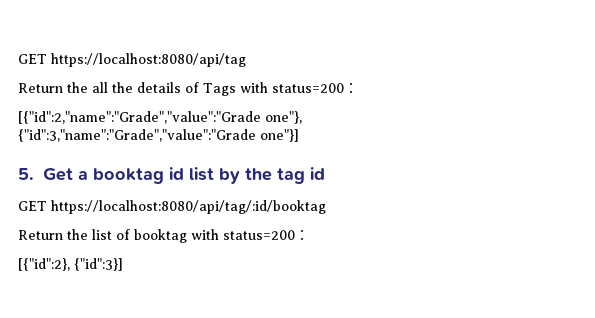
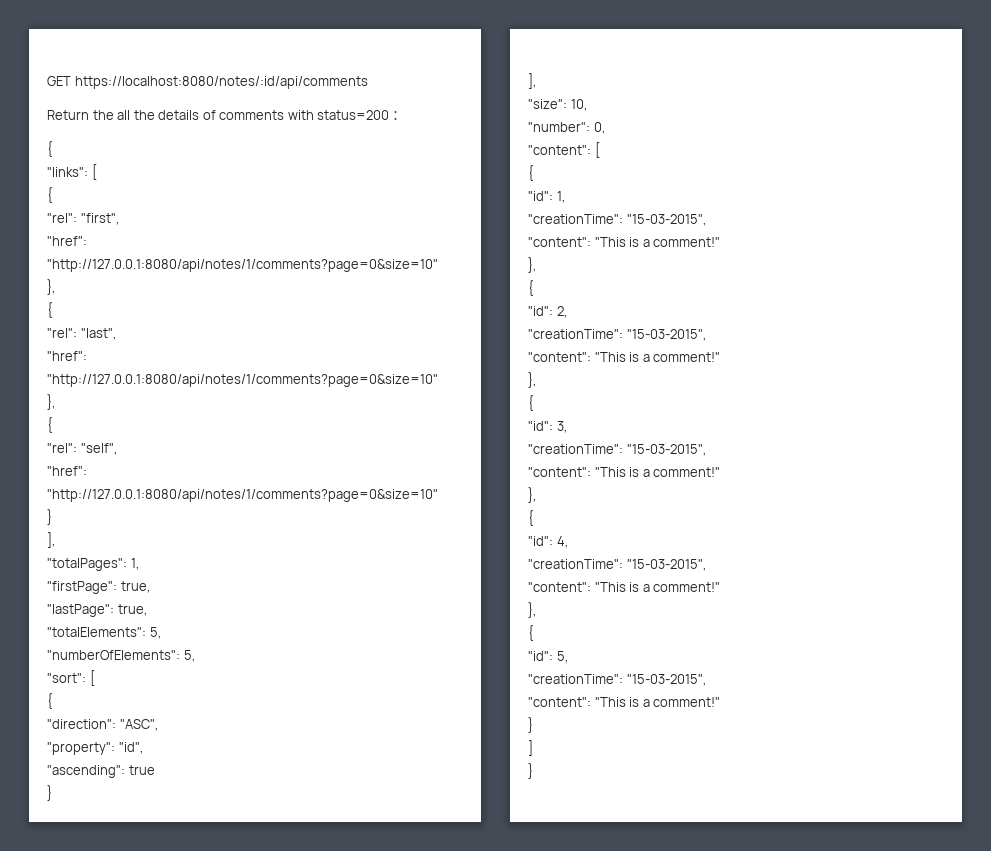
[18,53,246,67] GET https://localhost:8080/api/tag -> [47,76,368,89] GET https://localhost:8080/notes/:id/api/comments
[203,82,358,96] [18,111,302,124] [18,129,299,142] [18,167,325,184] [18,200,326,214] [18,229,309,243] [18,258,123,271] Tags with status=200： // [{"id":2,"name":"Grade","value":"Grade one"}, // {"id":3,"name":"Grade","value":"Grade one"}] // 5. Get a booktag id list by the tag id // GET https://localhost:8080/api/tag/:id/booktag // Return the list of booktag with status=200： // [{"id":2}, {"id":3}] -> [219,110,403,120] [47,141,52,157] [47,164,97,180] [47,187,52,203] [47,213,119,225] [47,236,87,246] [47,259,438,272] [47,279,55,295] [47,302,52,318] [47,328,116,340] [47,351,87,361] [47,374,438,387] [47,394,55,410] [47,417,52,433] [47,443,117,455] [47,466,87,476] [47,489,438,502] [47,509,52,525] [47,532,55,548] [47,558,139,571] [47,581,150,594] [47,604,147,617] [47,627,161,639] [47,650,195,662] [47,670,95,686] [47,693,52,709] [47,719,158,731] [47,742,143,755] [47,765,155,778] [47,785,52,801] [528,73,536,89] [528,99,587,111] [528,122,605,134] [528,142,600,158] [528,165,533,181] [528,191,565,203] [528,214,706,226] [528,237,721,247] [528,257,536,273] [528,280,533,296] [528,306,567,318] [528,329,706,341] [528,352,721,362] [528,372,536,388] [528,395,533,411] [528,421,567,433] [528,444,706,456] [528,467,721,477] [528,487,536,503] [528,510,533,526] [528,536,568,548] [528,559,706,571] [528,582,721,592] [528,602,536,618] [528,625,533,641] [528,651,568,663] [528,674,706,686] [528,697,721,707] [528,717,533,733] [528,740,533,756] [528,763,533,779] comments with status=200： // { // "links": [ // { // "rel": "first", // "href": "http://127.0.0.1:8080/api/notes/1/comments?page=0&size=10" // }, // { // "rel": "last", // "href": "http://127.0.0.1:8080/api/notes/1/comments?page=0&size=10" // }, // { // "rel": "self", // "href": "http://127.0.0.1:8080/api/notes/1/comments?page=0&size=10" // } // ], // "totalPages": 1, // "firstPage": true, // "lastPage": true, // "totalElements": 5, // "numberOfElements": 5, // "sort": [ // { // "direction": "ASC", // "property": "id", // "ascending": true // } // ], // "size": 10, // "number": 0, // "content": [ // { // "id": 1, // "creationTime": "15-03-2015", // "content": "This is a comment!" // }, // { // "id": 2, // "creationTime": "15-03-2015", // "content": "This is a comment!" // }, // { // "id": 3, // "creationTime": "15-03-2015", // "content": "This is a comment!" // }, // { // "id": 4, // "creationTime": "15-03-2015", // "content": "This is a comment!" // }, // { // "id": 5, // "creationTime": "15-03-2015", // "content": "This is a comment!" // } // ] // }

